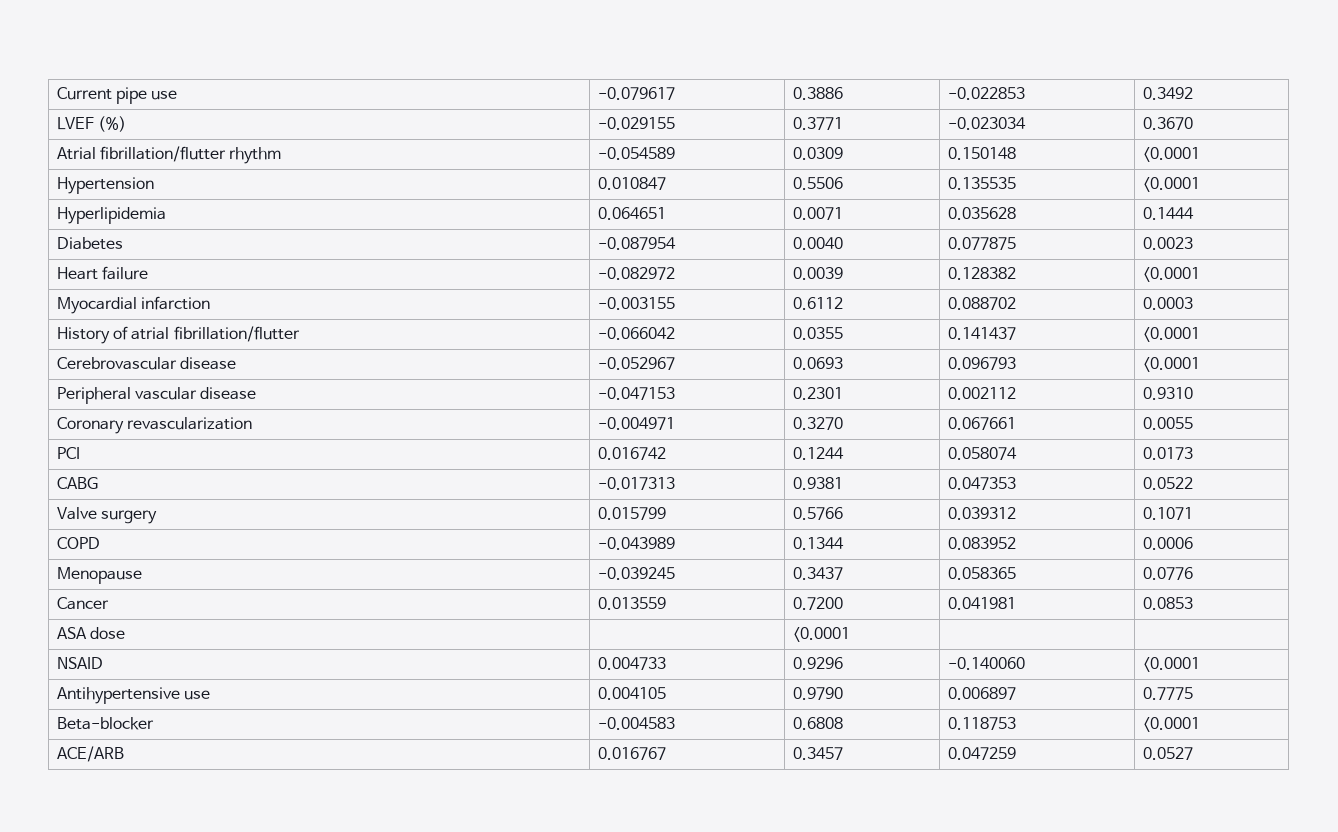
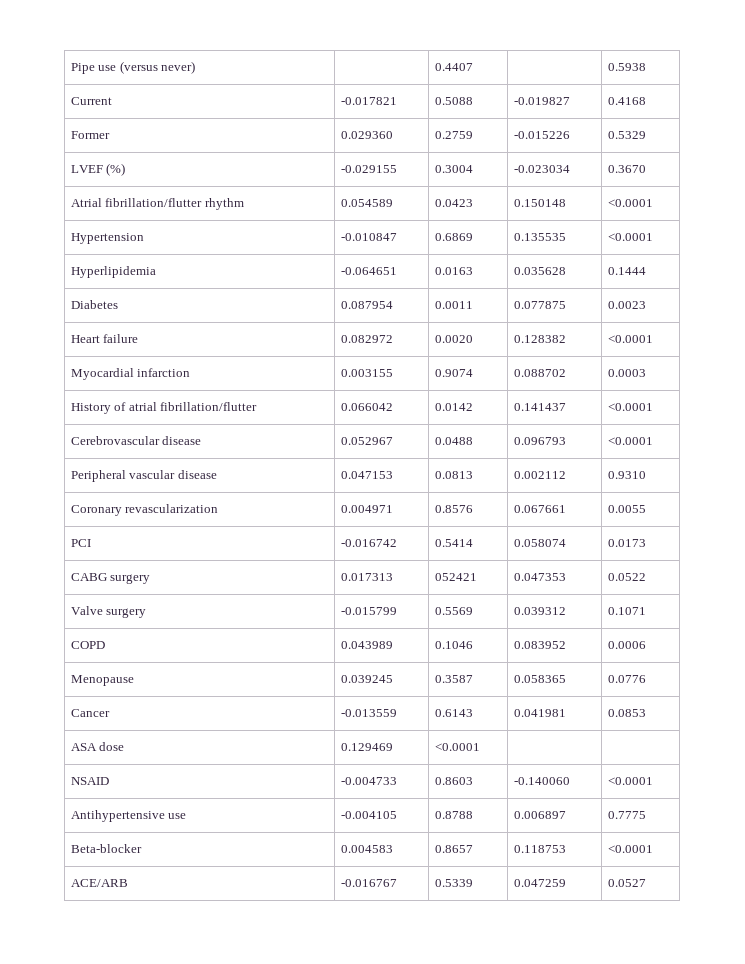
[56,87,178,104] [597,87,675,100] [792,87,843,100] [947,87,1025,100] [1142,87,1193,100] Current pipe use | -0.079617 | 0.3886 | -0.022853 | 0.3492 -> [70,61,196,74] [434,63,473,71] [607,63,646,71] [70,97,112,105] [340,97,397,105] [434,97,473,105] [513,97,570,105] [607,97,646,105] [70,131,110,139] [340,131,393,139] [434,131,473,139] [513,131,570,139] [607,131,646,139] Pipe use (versus never) | | 0.4407 | | 0.5938 // Current | -0.017821 | 0.5088 | -0.019827 | 0.4168 // Former | 0.029360 | 0.2759 | -0.015226 | 0.5329
[792,117,843,130] 0.3771 -> [434,165,473,173] 0.3004
[597,147,675,160] [792,147,843,160] -0.054589 | 0.0309 -> [340,199,393,207] [434,199,473,207] 0.054589 | 0.0423
[597,177,666,190] [792,177,843,190] 0.010847 | 0.5506 -> [340,233,397,241] [434,233,473,241] -0.010847 | 0.6869
[597,207,666,220] [792,207,843,220] 0.064651 | 0.0071 -> [340,267,397,275] [434,267,473,275] -0.064651 | 0.0163
[597,237,676,250] [792,237,843,250] -0.087954 | 0.0040 -> [340,301,393,309] [434,301,473,309] 0.087954 | 0.0011
[597,267,675,280] [792,267,843,280] -0.082972 | 0.0039 -> [340,335,393,343] [434,335,473,343] 0.082972 | 0.0020
[597,297,675,310] [792,297,843,310] -0.003155 | 0.6112 -> [340,369,393,377] [434,369,473,377] 0.003155 | 0.9074
[597,327,675,340] [792,327,843,340] -0.066042 | 0.0355 -> [340,403,393,411] [434,403,473,411] 0.066042 | 0.0142
[597,357,675,370] [792,357,843,370] -0.052967 | 0.0693 -> [340,437,393,445] [434,437,473,445] 0.052967 | 0.0488
[597,387,675,400] [792,387,843,400] -0.047153 | 0.2301 -> [340,471,393,479] [434,471,473,479] 0.047153 | 0.0813
[597,417,675,430] [792,417,843,430] -0.004971 | 0.3270 -> [340,505,393,513] [434,505,473,513] 0.004971 | 0.8576
[597,447,666,460] [792,447,844,460] 0.016742 | 0.1244 -> [340,539,397,547] [434,539,473,547] -0.016742 | 0.5414
[597,477,675,490] [792,477,843,490] | -0.017313 | 0.9381 -> [110,574,151,584] [340,573,393,581] [434,573,477,581] surgery | 0.017313 | 052421
[597,507,666,520] [792,507,843,520] 0.015799 | 0.5766 -> [340,607,397,615] [434,607,473,615] -0.015799 | 0.5569
[597,537,675,550] [792,537,844,550] -0.043989 | 0.1344 -> [340,641,393,649] [434,641,473,649] 0.043989 | 0.1046
[597,567,675,580] [792,567,843,580] -0.039245 | 0.3437 -> [340,675,393,683] [434,675,473,683] 0.039245 | 0.3587
[597,597,666,610] [792,597,843,610] 0.013559 | 0.7200 -> [340,709,397,717] [434,709,473,717] -0.013559 | 0.6143
(126, 633) none -> [340,743,393,751] 0.129469
[597,657,666,670] [792,657,843,670] 0.004733 | 0.9296 -> [340,777,397,785] [434,777,473,785] -0.004733 | 0.8603
[597,687,666,700] [792,687,843,700] 0.004105 | 0.9790 -> [340,811,397,819] [434,811,473,819] -0.004105 | 0.8788
[597,717,675,730] [792,717,843,730] -0.004583 | 0.6808 -> [340,845,393,853] [434,845,473,853] 0.004583 | 0.8657
[597,747,666,760] [792,747,843,760] 0.016767 | 0.3457 -> [340,879,397,887] [434,879,473,887] -0.016767 | 0.5339

